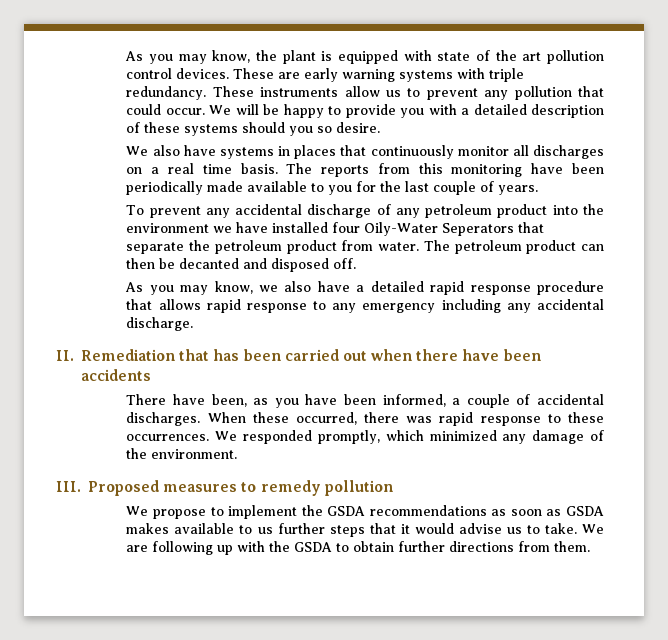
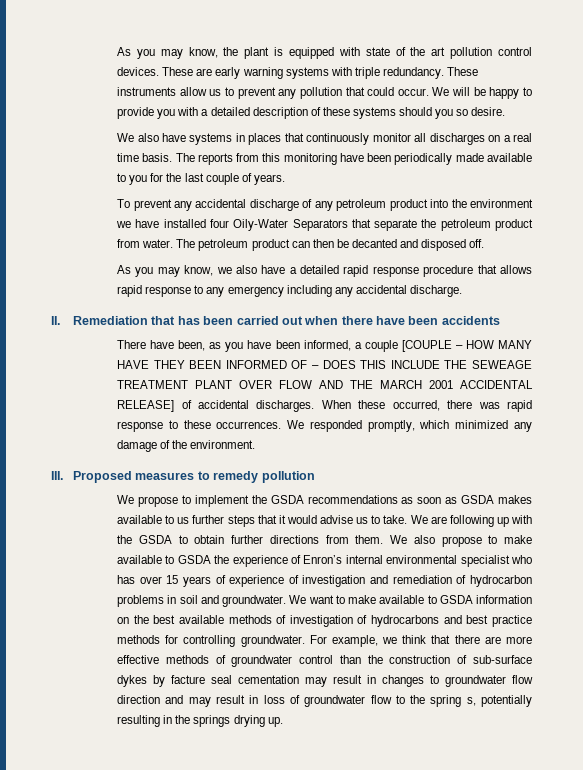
[442,223,515,236] Seperators -> [292,219,348,231] Separators
(510, 401) none -> [401,340,532,352] [117,360,532,369] [117,380,533,389] [117,400,175,412] [COUPLE – HOW MANY HAVE THEY BEEN INFORMED OF – DOES THIS INCLUDE THE SEWEAGE TREATMENT PLANT OVER FLOW AND THE MARCH 2001 ACCIDENTAL RELEASE]
(591, 546) none -> [390,535,532,547] [117,555,532,567] [117,575,532,587] [117,595,532,607] [117,615,532,627] [117,635,532,647] [117,655,532,667] [117,675,533,687] [117,695,532,707] [117,715,283,727] We also propose to make available to GSDA the experience of Enron’s internal environmental specialist who has over 15 years of experience of investigation and remediation of hydrocarbon problems in soil and groundwater. We want to make available to GSDA information on the best available methods of investigation of hydrocarbons and best practice methods for controlling groundwater. For example, we think that there are more effective methods of groundwater control than the construction of sub-surface dykes by facture seal cementation may result in changes to groundwater flow direction and may result in loss of groundwater flow to the spring s, potentially resulting in the springs drying up.

